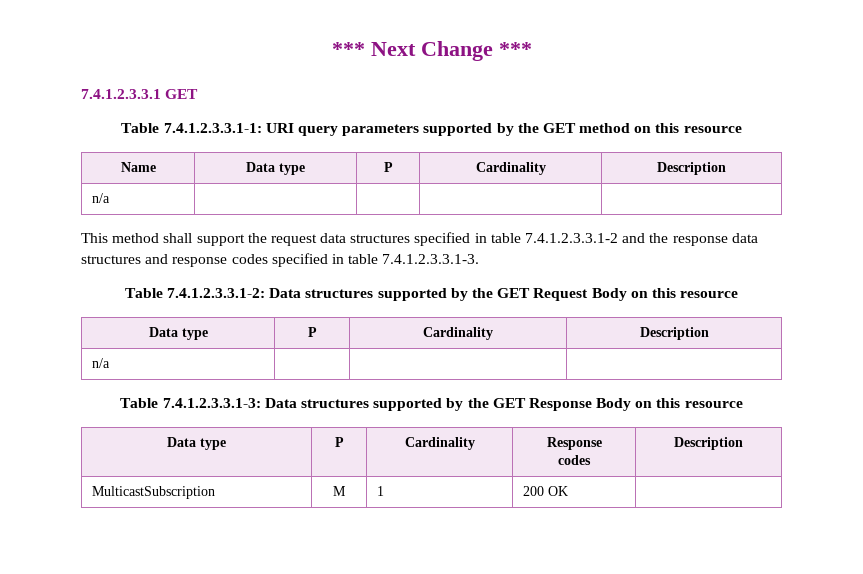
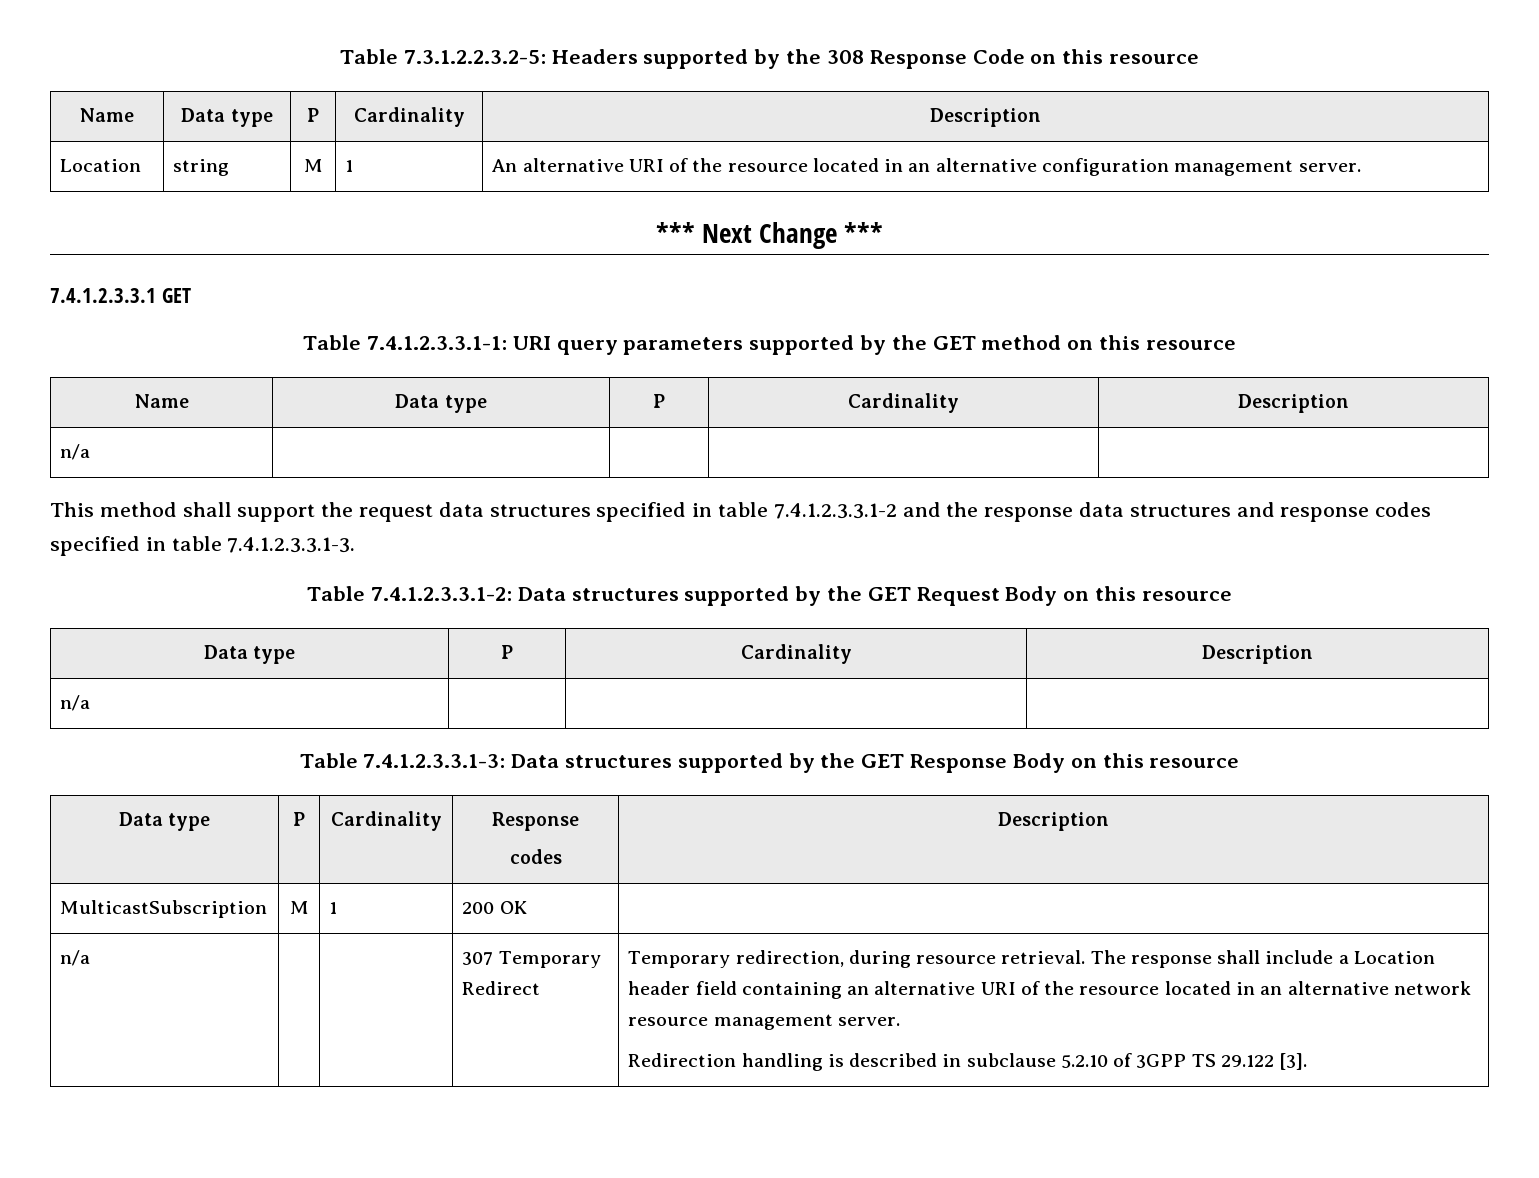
(331, 49) none -> [340,49,1199,69] [80,108,134,122] [181,108,273,127] [307,108,319,122] [353,107,465,127] [930,108,1041,127] [60,159,142,172] [173,159,230,176] [303,159,323,172] [345,160,354,172] [492,158,1361,176] Table 7.3.1.2.2.3.2-5: Headers supported by the 308 Response Code on this resource // Name | Data type | P | Cardinality | Description // Location | string | M | 1 | An alternative URI of the resource located in an alternative configuration management server. //
(568, 491) none -> [60,950,91,966] [462,951,601,968] [462,981,541,995] [628,950,1435,968] [628,981,1471,999] [628,1014,900,1030] [628,1053,1308,1071] // n/a | | | 307 Temporary Redirect | Temporary redirection, during resource retrieval. The response shall include a Location header field containing an alternative URI of the resource located in an alternative network resource management server. // Redirection handling is described in subclause 5.2.10 of 3GPP TS 29.122 [3].

